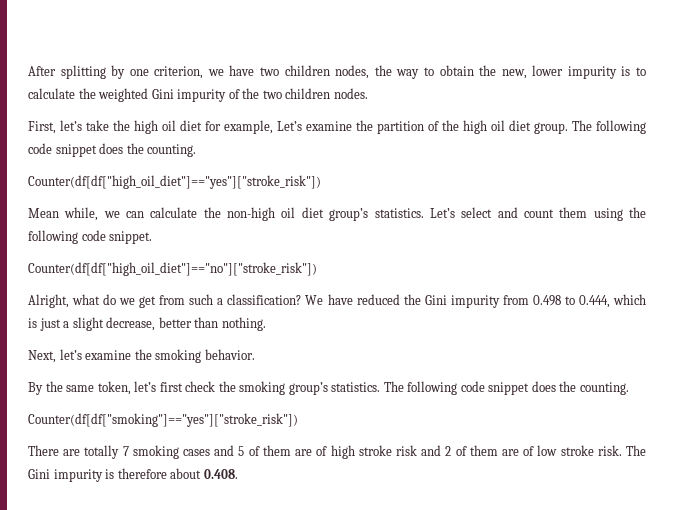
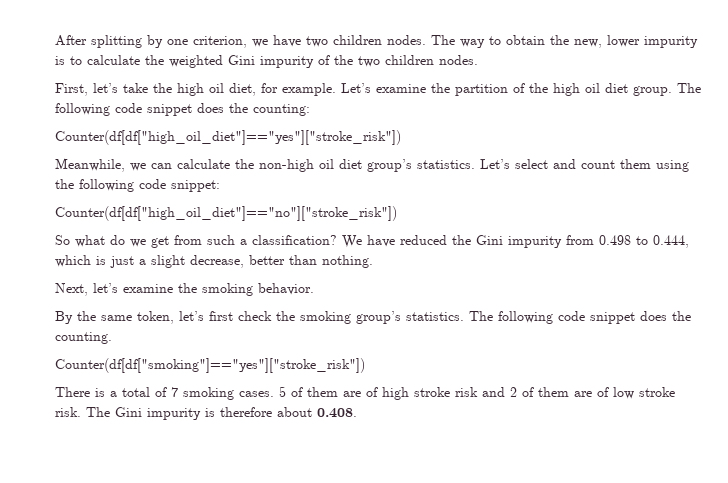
[335,65,392,79] nodes, the -> [387,35,455,45] nodes. The
[180,120,273,134] diet for example, -> [229,83,336,96] diet, for example.
[147,144,197,157] counting. -> [253,104,310,116] counting:
[28,207,99,221] Mean while, -> [55,158,125,172] Meanwhile,
[109,231,153,244] snippet. -> [171,180,220,192] snippet:
[28,294,69,308] Alright, -> [55,235,70,245] So
[63,445,235,459] are totally 7 smoking cases and -> [95,387,274,400] is a total of 7 smoking cases.

